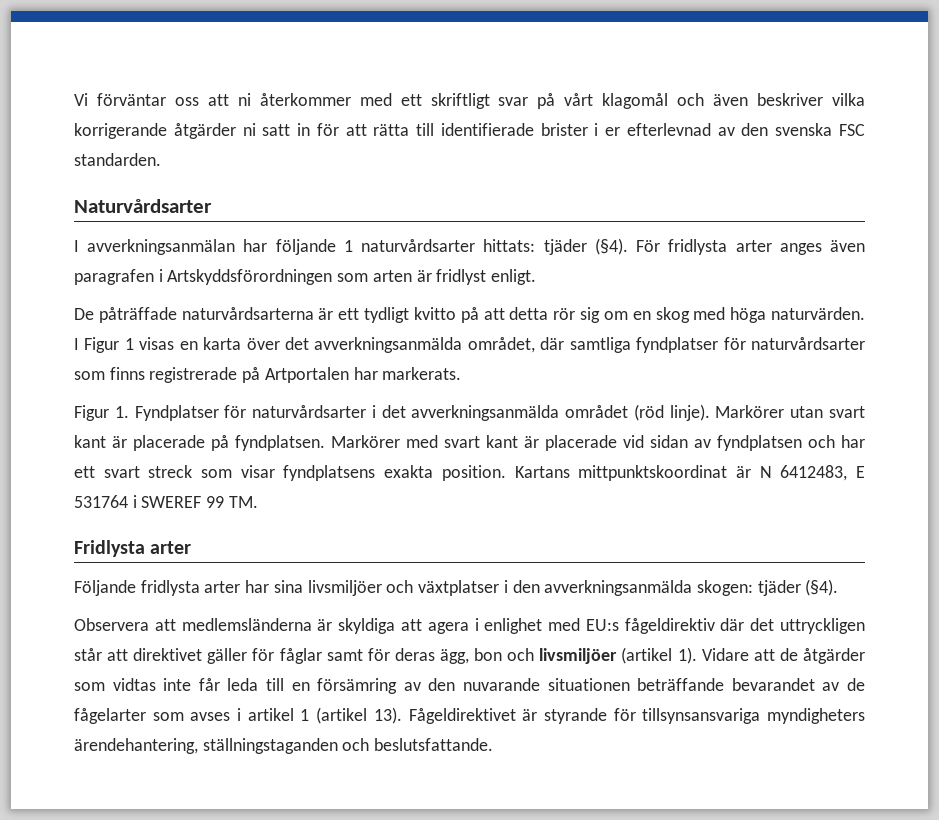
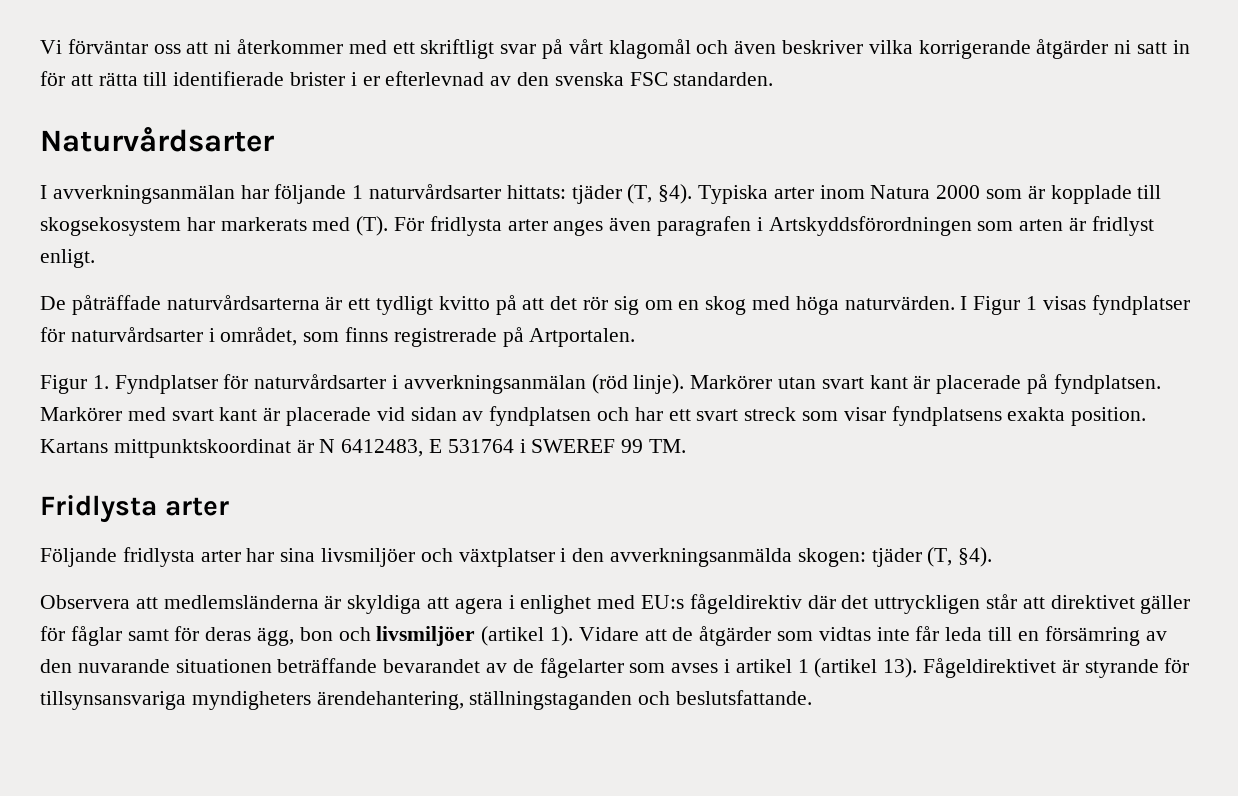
[594,238,628,255] (§4). -> [627,184,1162,204] [40,216,389,236] (T, §4). Typiska arter inom Natura 2000 som är kopplade till skogsekosystem har markerats med (T).
[509,307,549,320] detta -> [550,296,578,310] det
[179,337,631,353] en karta över det avverkningsanmälda området, där samtliga -> (1086, 303) none
(866, 343) none -> [208,327,298,346] i området,
[264,367,462,383] Artportalen har markerats. -> [529,328,636,347] Artportalen.
[381,405,629,421] det avverkningsanmälda området -> [403,375,586,394] avverkningsanmälan
[805,579,839,596] (§4). -> [927,547,993,567] (T, §4).

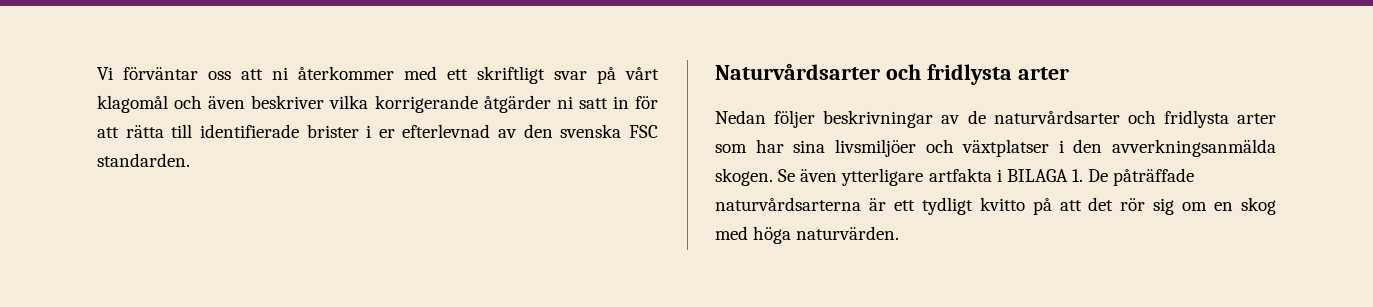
[40,184,1162,204] [40,216,1154,236] [40,249,95,268] // I avverkningsanmälan har följande 1 naturvårdsarter hittats: tjäder (T, §4). Typiska arter inom Natura 2000 som är kopplade till skogsekosystem har markerats med (T). För fridlysta arter anges även paragrafen i Artskyddsförordningen som arten är fridlyst enligt. // -> [885,64,1069,85] [715,110,1276,128] [715,139,1276,157] [715,168,1083,186] och fridlysta arter // Nedan följer beskrivningar av de naturvårdsarter och fridlysta arter som har sina livsmiljöer och växtplatser i den avverkningsanmälda skogen. Se även ytterligare artfakta i BILAGA 1.
[960,295,1190,315] [40,327,636,347] [40,374,1161,394] [40,406,1147,426] [40,439,687,458] [40,495,229,523] [40,547,993,567] [40,594,1191,614] [40,626,1167,646] [40,658,1190,678] [40,690,813,710] I Figur 1 visas fyndplatser för naturvårdsarter i området, som finns registrerade på Artportalen. // Figur 1. Fyndplatser för naturvårdsarter i avverkningsanmälan (röd linje). Markörer utan svart kant är placerade på fyndplatsen. Markörer med svart kant är placerade vid sidan av fyndplatsen och har ett svart streck som visar fyndplatsens exakta position. Kartans mittpunktskoordinat är N 6412483, E 531764 i SWEREF 99 TM. // Fridlysta arter // Följande fridlysta arter har sina livsmiljöer och växtplatser i den avverkningsanmälda skogen: tjäder (T, §4). // Observera att medlemsländerna är skyldiga att agera i enlighet med EU:s fågeldirektiv där det uttryckligen står att direktivet gäller för fåglar samt för deras ägg, bon och livsmiljöer (artikel 1). Vidare att de åtgärder som vidtas inte får leda till en försämring av den nuvarande situationen beträffande bevarandet av de fågelarter som avses i artikel 1 (artikel 13). Fågeldirektivet är styrande för tillsynsansvariga myndigheters ärendehantering, ställningstaganden och beslutsfattande. -> (900, 233) none

